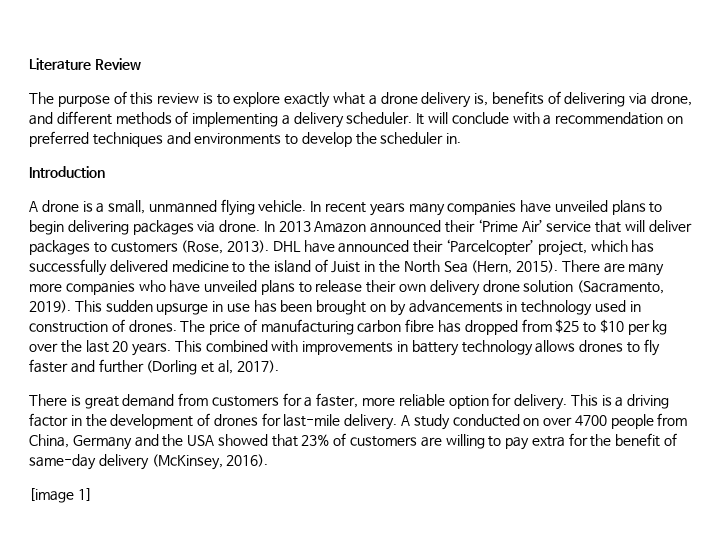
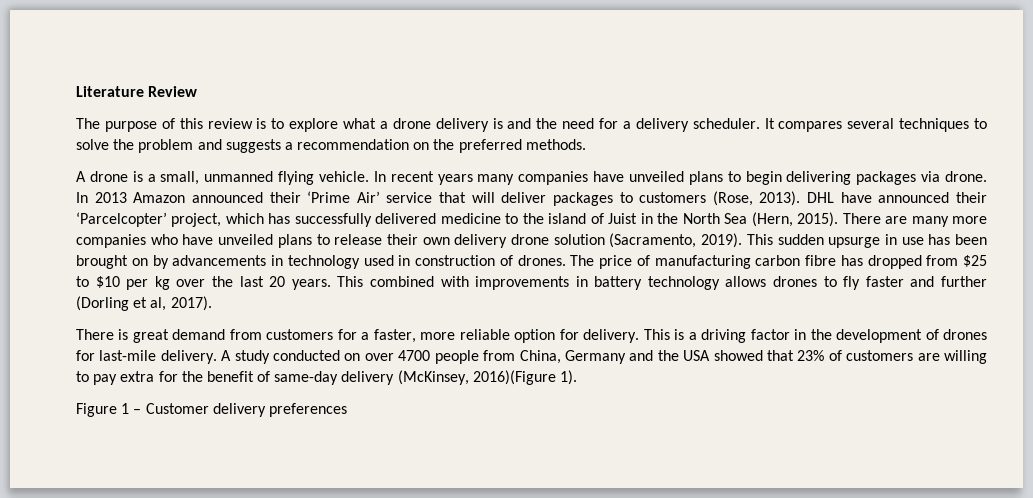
[284,92,331,108] exactly -> (339, 125) none
[474,91,693,107] [29,111,683,128] [29,131,462,147] [29,166,105,178] is, benefits of delivering via drone, and different methods of implementing a delivery scheduler. It will conclude with a recommendation on preferred techniques and environments to develop the scheduler in. // Introduction -> [492,118,987,132] [76,139,586,153] is and the need for a delivery scheduler. It compares several techniques to solve the problem and suggests a recommendation on the preferred methods.
[226,454,269,467] [29,488,92,503] 2016). // [image 1] -> [472,370,578,385] [76,403,347,417] 2016)(Figure 1). // Figure 1 – Customer delivery preferences

